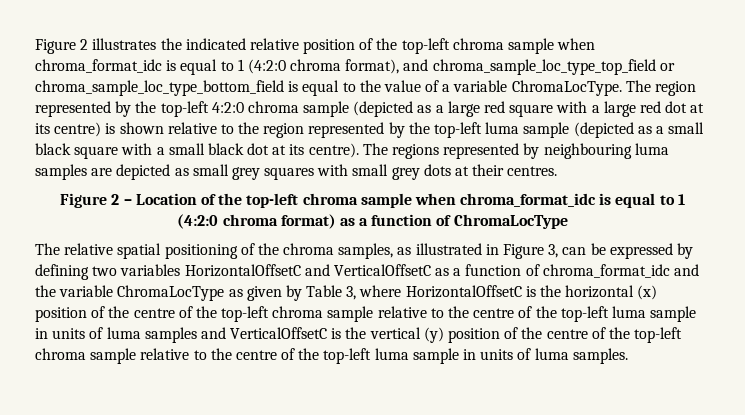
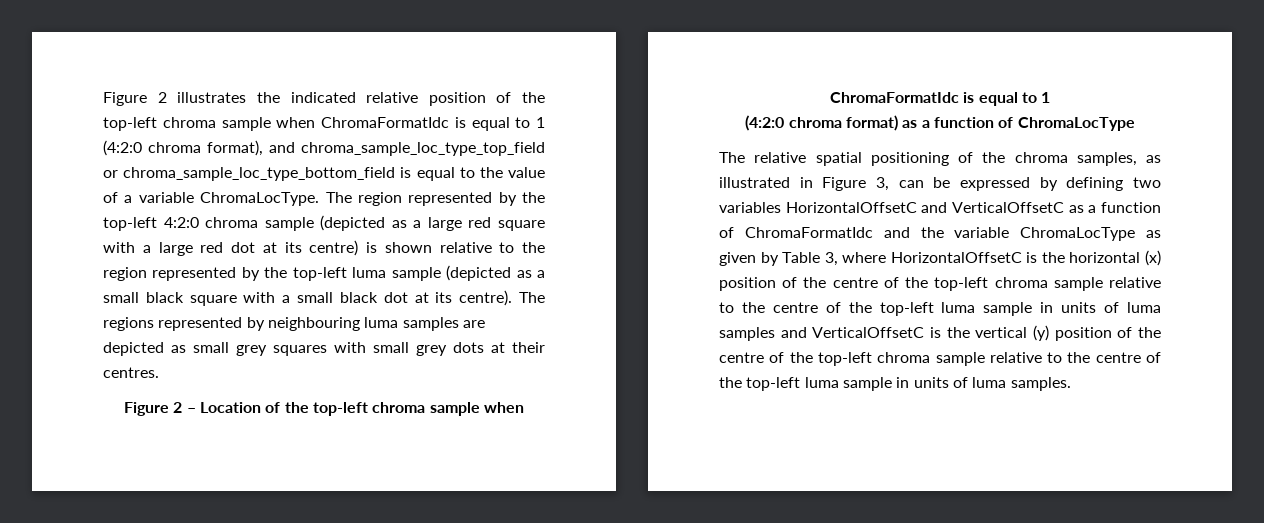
[35,59,162,73] chroma_format_idc -> [321,117,449,128] ChromaFormatIdc
[460,193,597,207] chroma_format_idc -> [829,92,959,103] ChromaFormatIdc
[542,264,670,278] chroma_format_idc -> [744,227,873,238] ChromaFormatIdc

